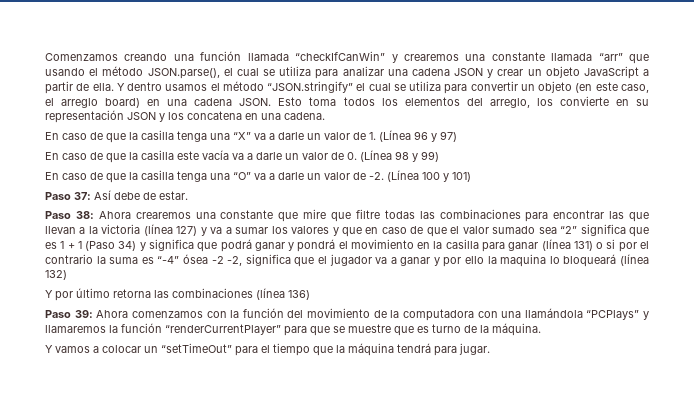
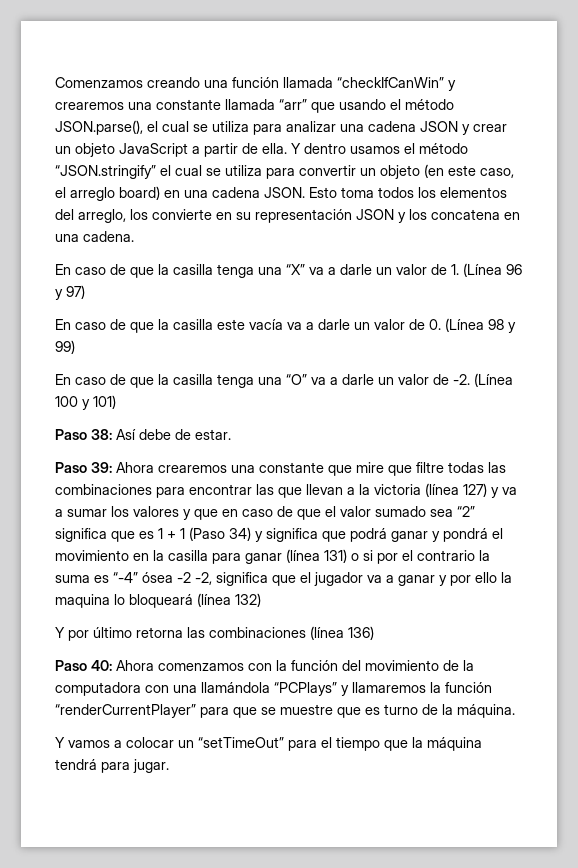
[74,192,91,200] 37: -> [91,429,112,440] 38:
[75,211,94,219] 38: -> [91,462,112,473] 39:
[74,310,93,318] 39: -> [91,660,112,671] 40:

